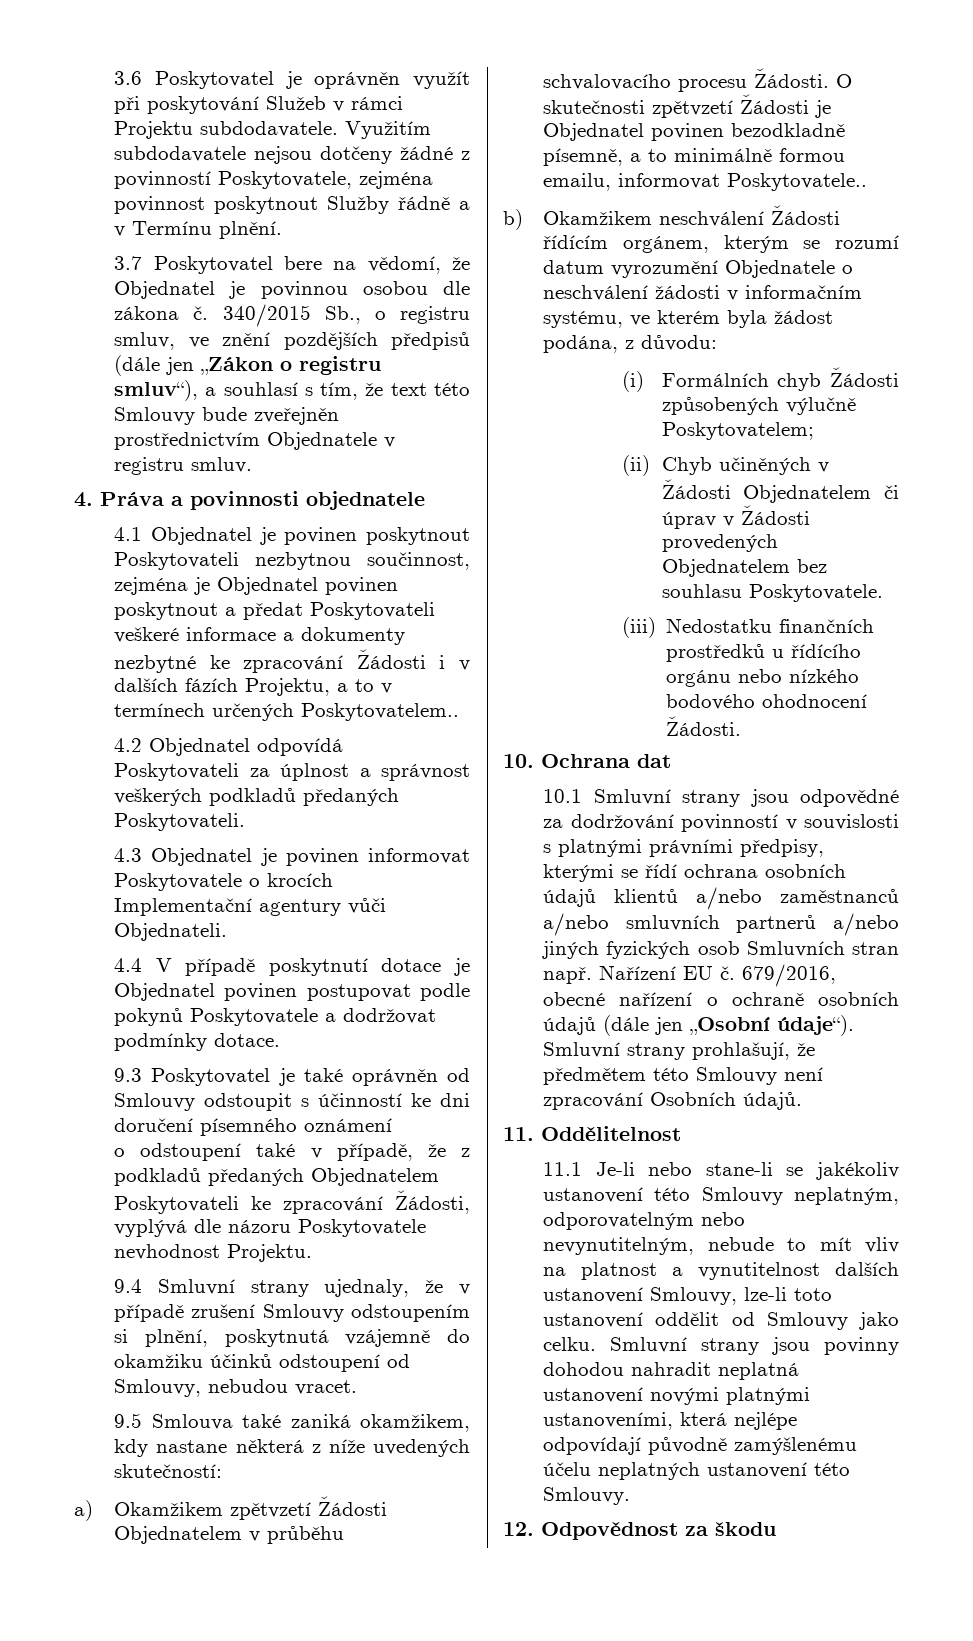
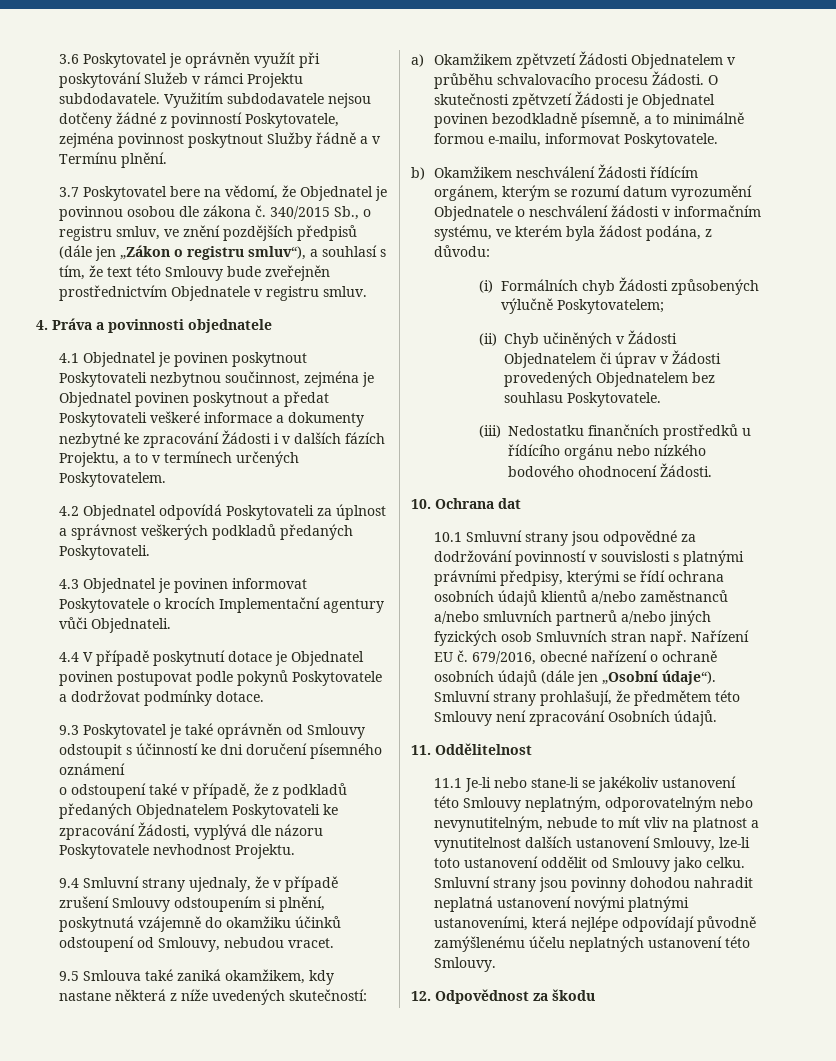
[301,703,460,721] Poskytovatelem.. -> [58,472,166,487] Poskytovatelem.
[543,173,868,191] emailu, informovat Poskytovatele.. -> [487,133,718,148] e-mailu, informovat Poskytovatele.

